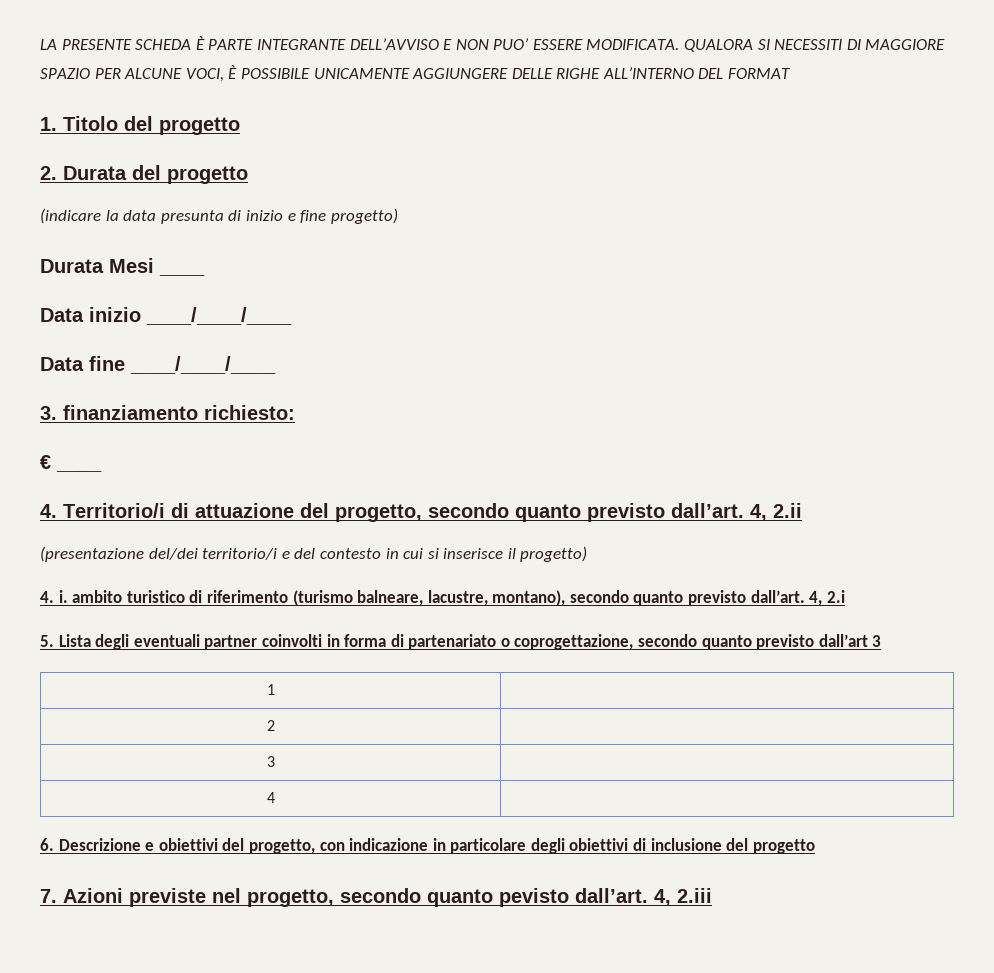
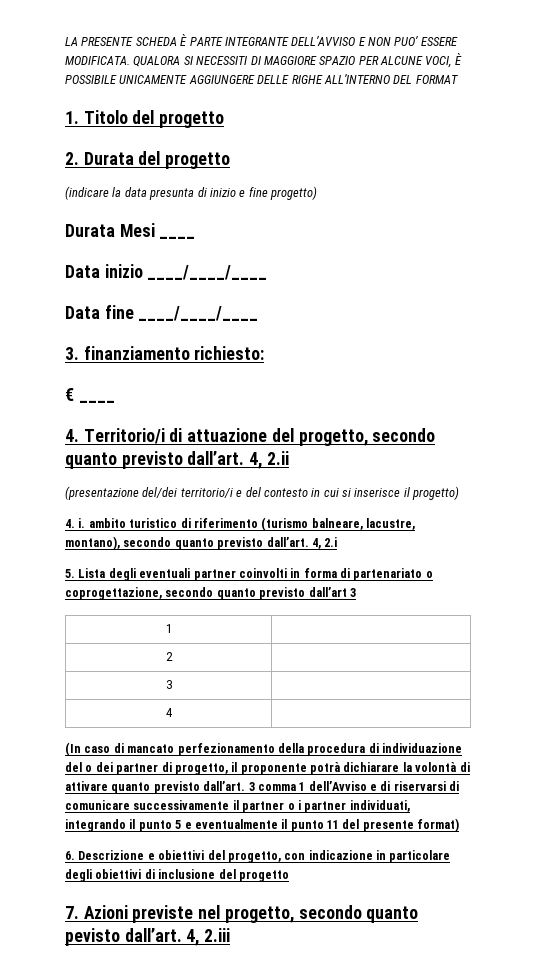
(275, 797) none -> [65,742,462,756] [65,762,470,775] [65,781,460,794] [65,800,410,813] [65,818,460,832] // (In caso di mancato perfezionamento della procedura di individuazione del o dei partner di progetto, il proponente potrà dichiarare la volontà di attivare quanto previsto dall’art. 3 comma 1 dell’Avviso e di riservarsi di comunicare successivamente il partner o i partner individuati, integrando il punto 5 e eventualmente il punto 11 del presente format)

